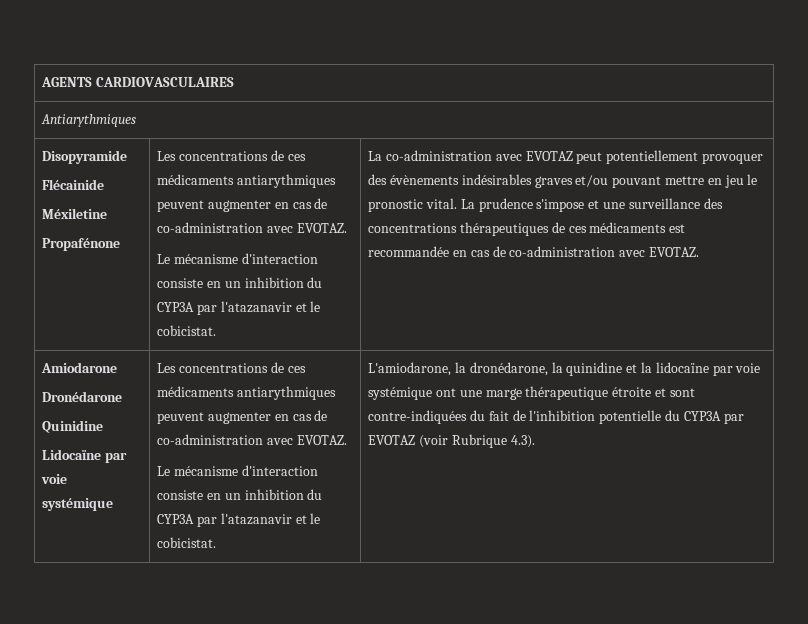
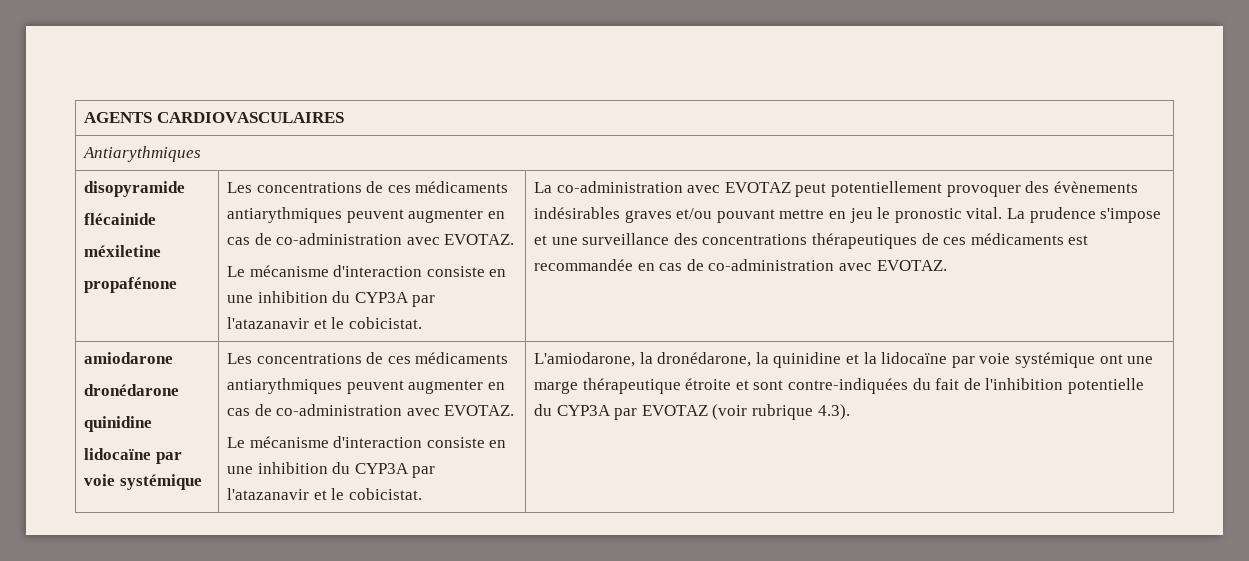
[42,150,128,164] [42,179,105,190] [42,208,108,219] [42,238,121,251] Disopyramide // Flécainide // Méxiletine // Propafénone -> [84,181,186,197] [84,213,157,225] [84,245,162,257] [84,277,178,293] disopyramide // flécainide // méxiletine // propafénone
[224,281,241,288] un -> [227,295,254,303] une
[41,362,118,373] [42,391,123,402] [42,420,104,433] [42,449,102,460] Amiodarone // Dronédarone // Quinidine // Lidocaïne -> [84,352,174,364] [84,384,180,396] [84,416,153,432] [84,448,152,460] amiodarone // dronédarone // quinidine // lidocaïne
[224,493,241,500] un -> [227,466,254,474] une
[451,434,507,448] Rubrique -> [752,404,814,420] rubrique

